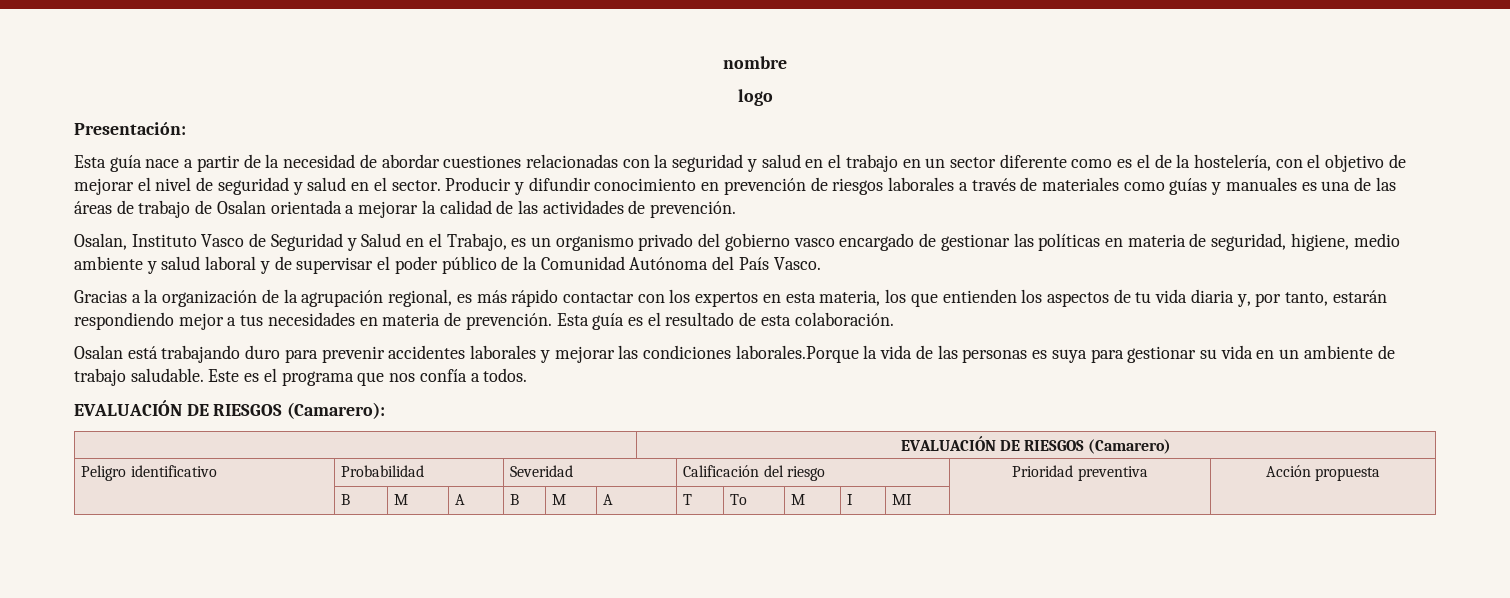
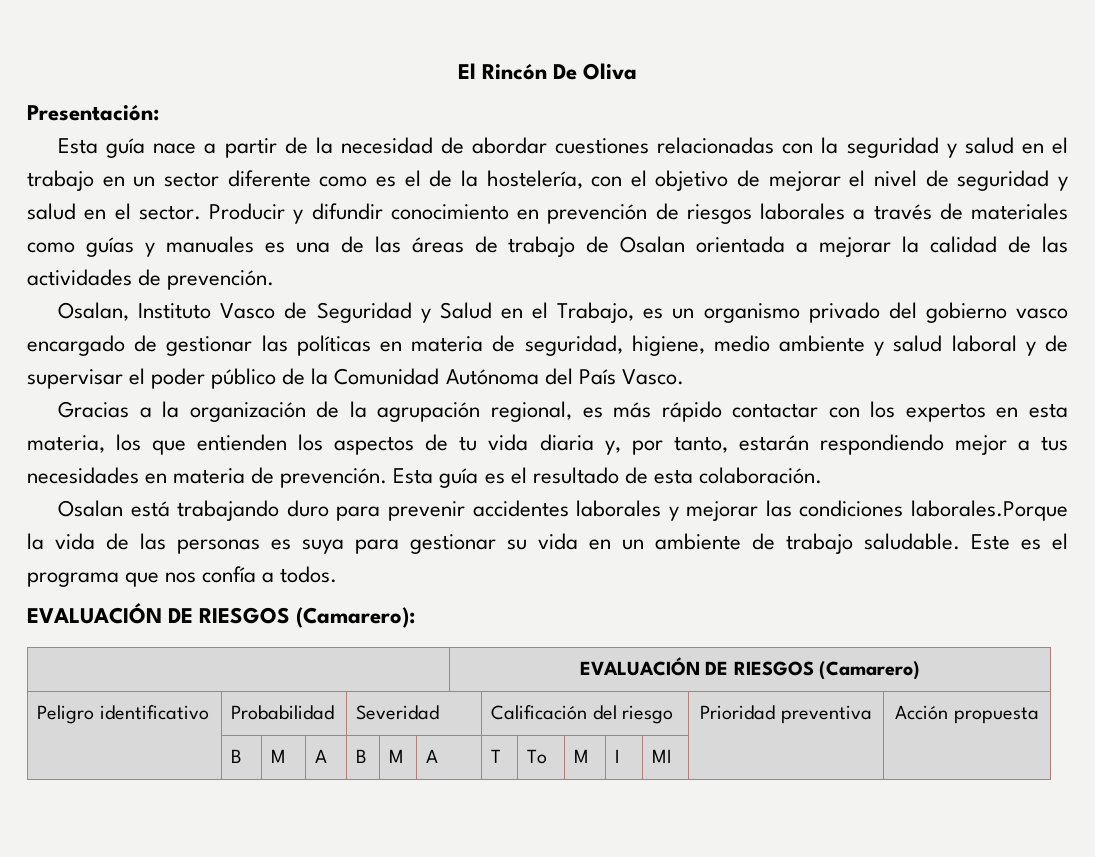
[723,56,787,69] [737,89,773,106] nombre // logo -> [457,63,638,80] El Rincón De Oliva

